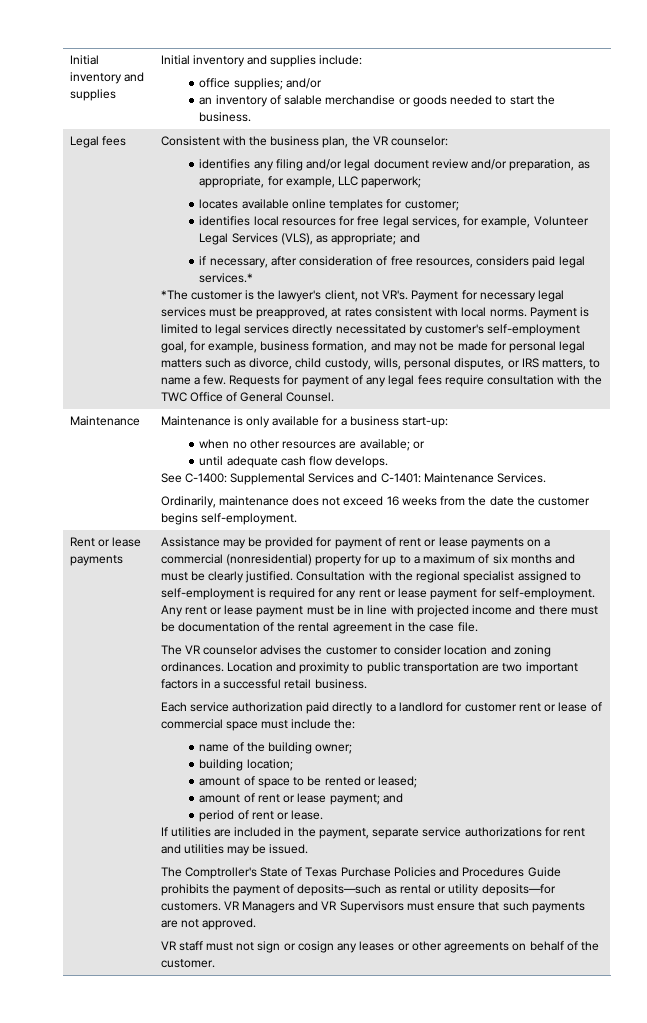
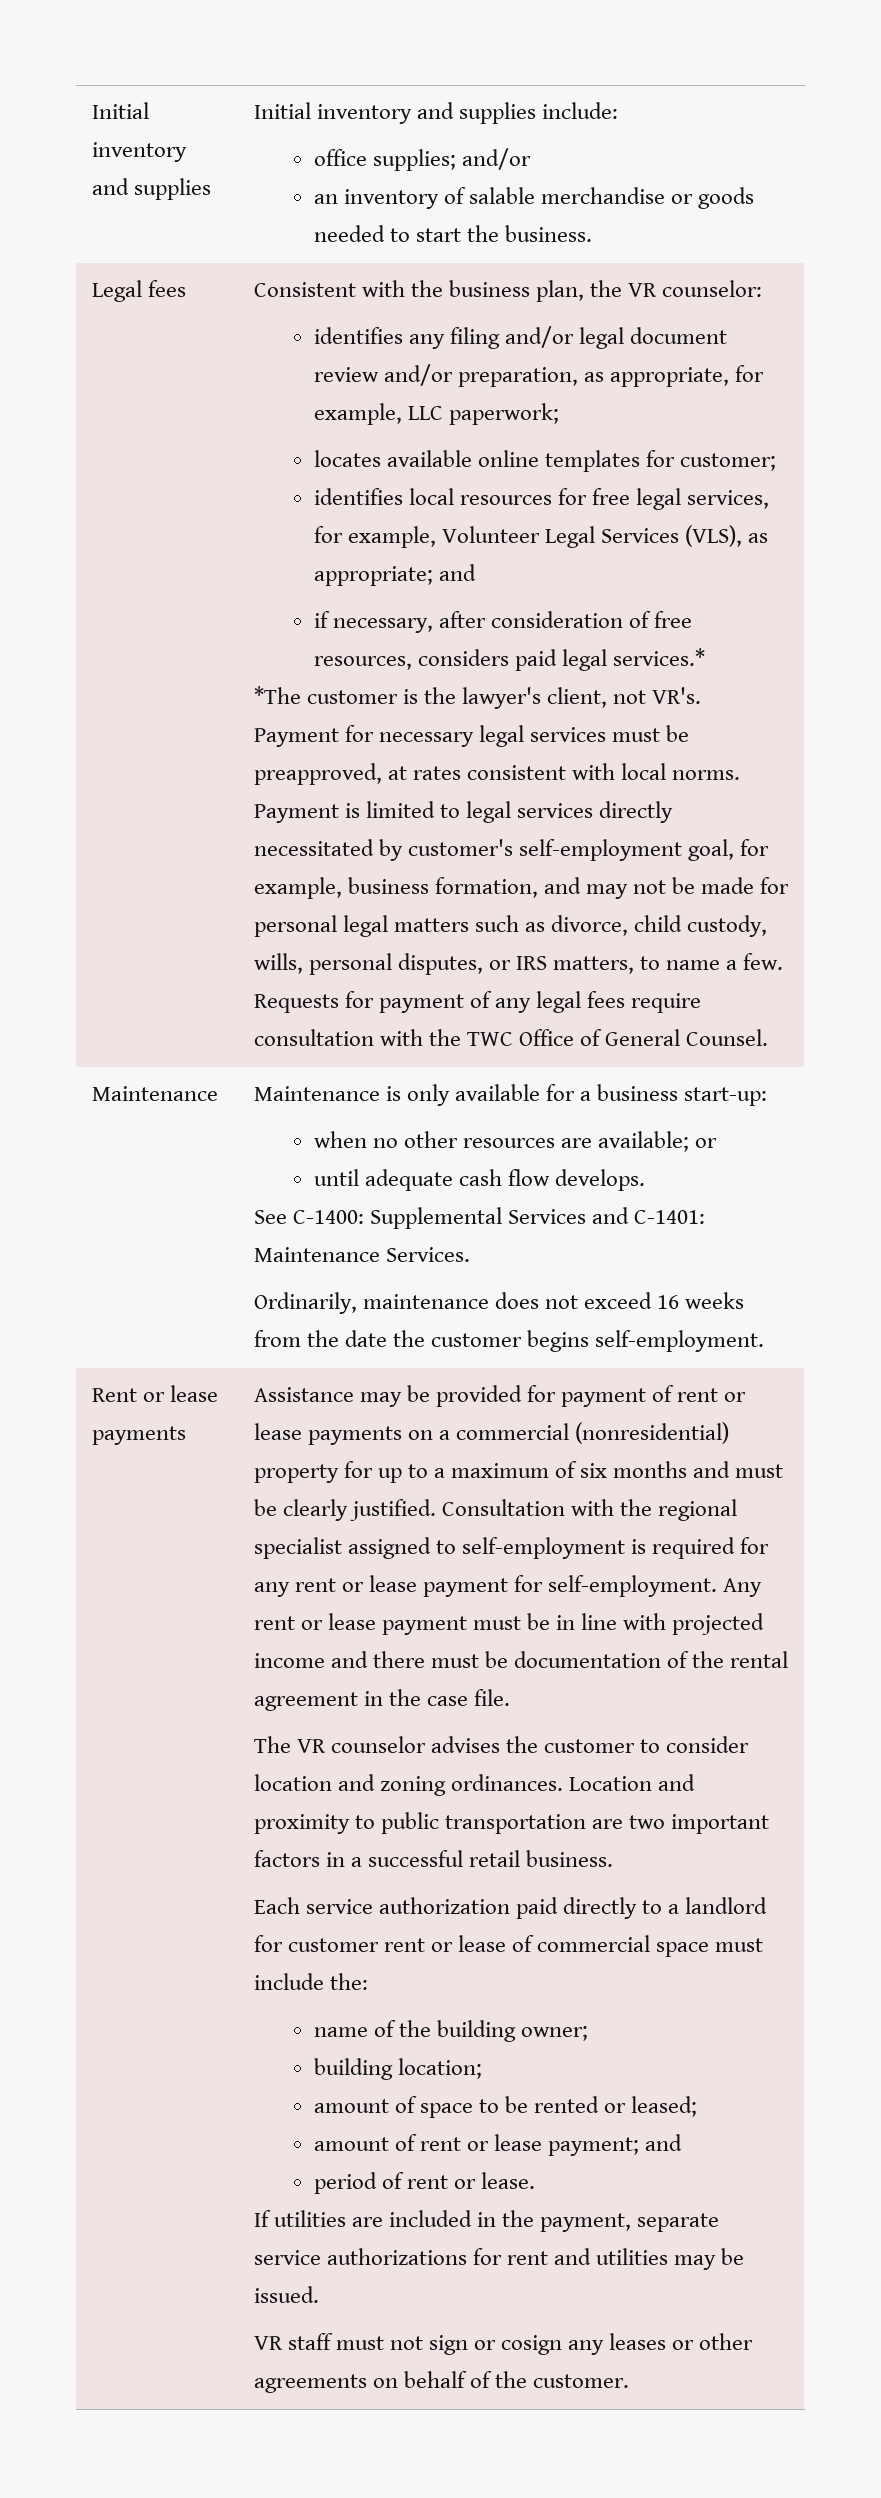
[160,867,561,879] [160,884,556,896] [160,901,585,913] [160,918,256,930] // The Comptroller's State of Texas Purchase Policies and Procedures Guide prohibits the payment of deposits—such as rental or utility deposits—for customers. VR Managers and VR Supervisors must ensure that such payments are not approved. -> (319, 2294) none

